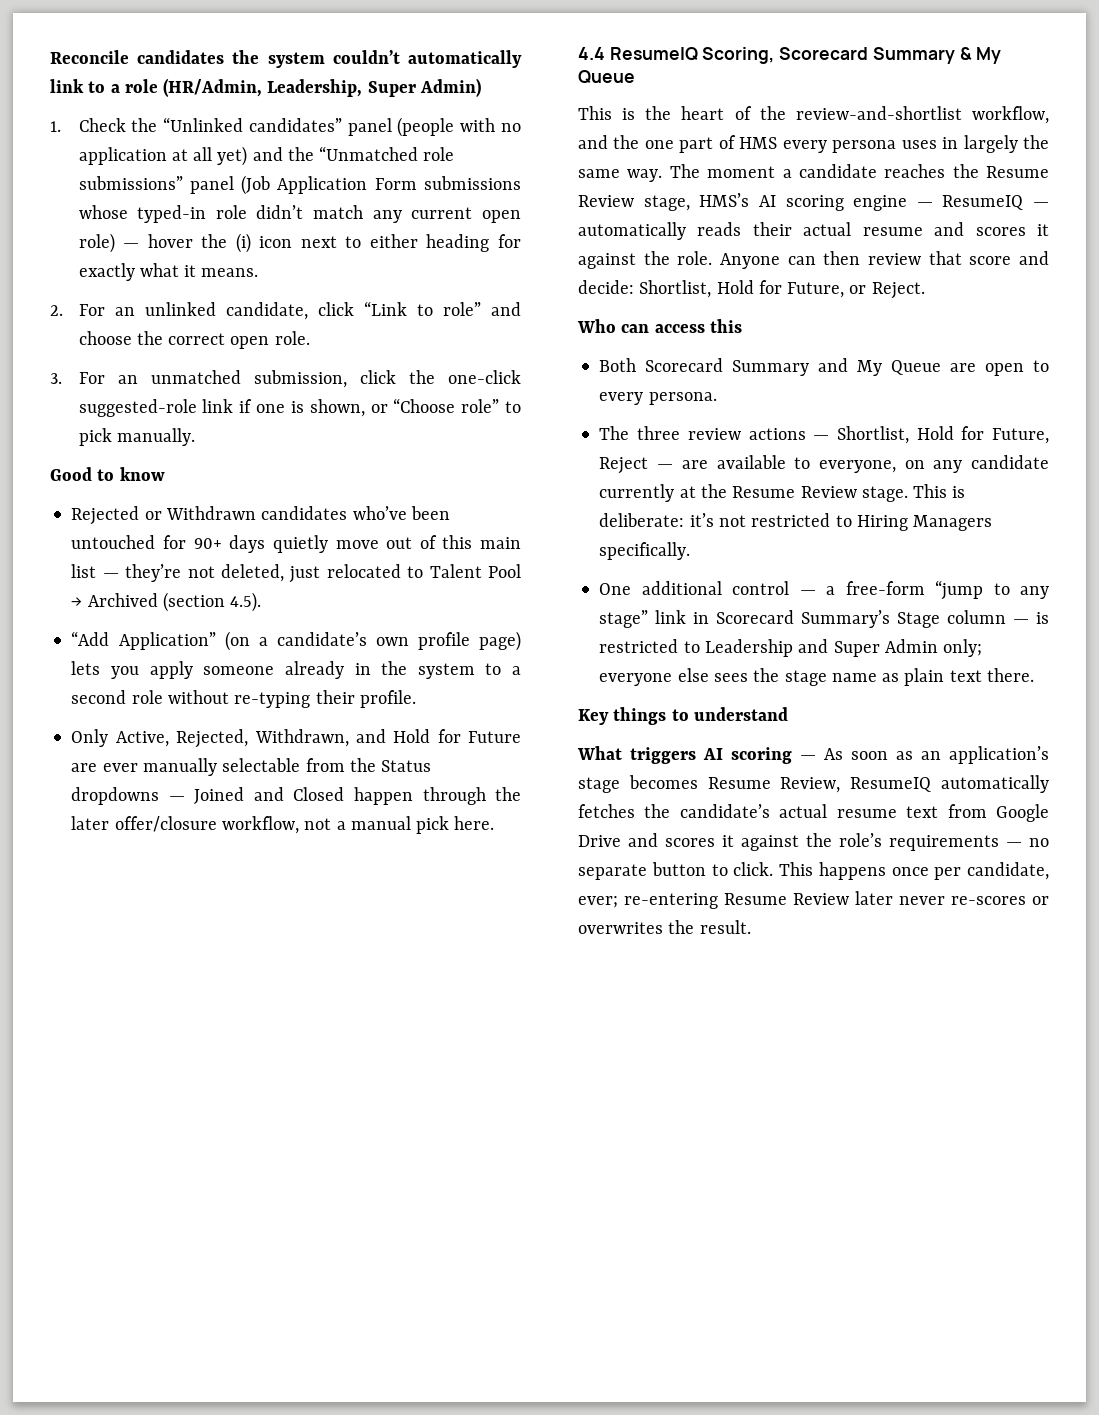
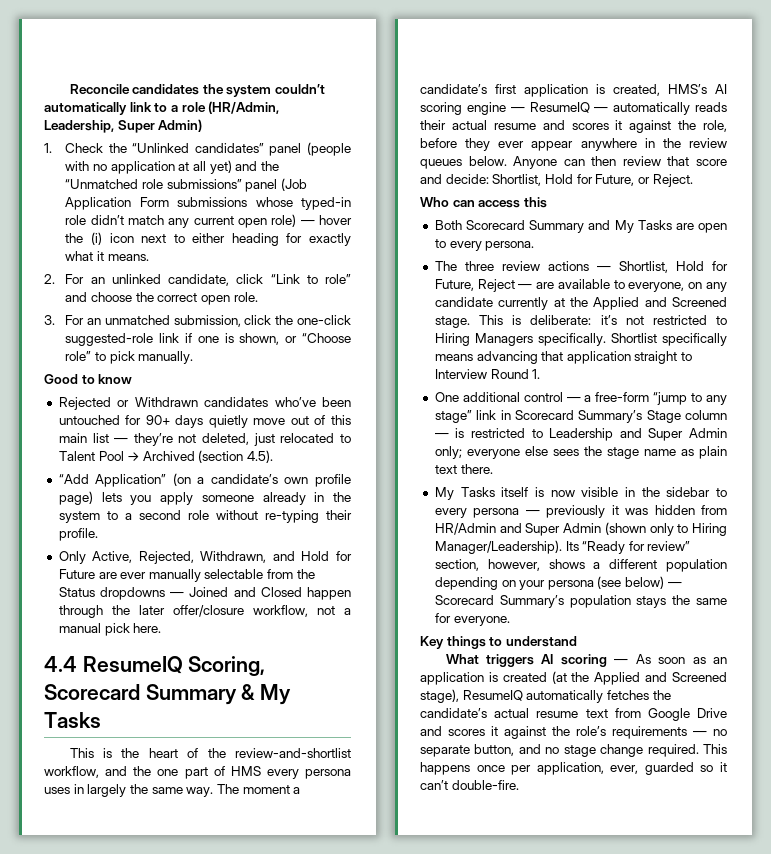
[578,70,635,84] Queue -> [44,712,101,728] Tasks
[798,164,1049,178] [578,195,690,211] candidate reaches the Resume Review stage, -> [420,84,660,97] candidate’s first application is created,
[677,251,713,265] role. -> [703,120,727,132] [420,138,727,151] [420,156,507,169] role, before they ever appear anywhere in the review queues below.
[891,360,942,375] Queue -> [637,220,672,230] Tasks
[732,486,857,498] Resume Review -> [593,297,727,310] Applied and Screened
(691, 551) none -> [610,333,727,346] [434,351,693,364] [434,369,541,379] Shortlist specifically means advancing that application straight to Interview Round 1.
(1034, 675) none -> [434,487,727,500] [434,505,727,518] [434,522,727,536] [434,540,691,554] [434,559,727,572] [434,576,682,590] [434,595,727,608] [434,613,510,626] // My Tasks itself is now visible in the sidebar to every persona — previously it was hidden from HR/Admin and Super Admin (shown only to Hiring Manager/Leadership). Its “Ready for review” section, however, shows a different population depending on your persona (see below) — Scorecard Summary’s population stays the same for everyone.
[949,746,1049,764] [578,775,841,793] application’s stage becomes Resume Review, -> [420,671,727,685] [420,689,459,703] application is created (at the Applied and Screened stage),
[651,862,1049,880] [578,891,1049,909] [578,920,751,934] button to click. This happens once per candidate, ever; re-entering Resume Review later never re-scores or overwrites the result. -> [474,744,727,757] [420,762,727,775] [420,780,519,790] button, and no stage change required. This happens once per application, ever, guarded so it can’t double-fire.

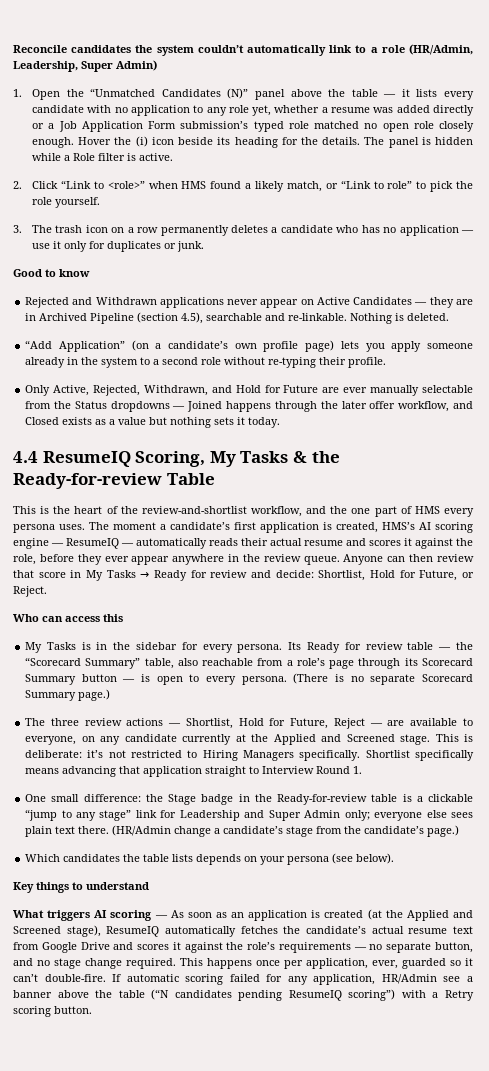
[65,142,351,156] [65,160,279,174] [65,178,307,192] [65,197,351,210] [65,214,352,228] [65,232,351,246] [65,251,149,261] [44,274,351,286] [65,292,258,305] [44,315,351,327] [65,333,352,346] [65,351,194,364] [44,374,133,384] [58,397,351,410] [58,415,351,428] [58,433,351,446] [58,450,274,463] Check the “Unlinked candidates” panel (people with no application at all yet) and the “Unmatched role submissions” panel (Job Application Form submissions whose typed-in role didn’t match any current open role) — hover the (i) icon next to either heading for exactly what it means. // 2. For an unlinked candidate, click “Link to role” and choose the correct open role. // 3. For an unmatched submission, click the one-click suggested-role link if one is shown, or “Choose role” to pick manually. // Good to know // Rejected or Withdrawn candidates who’ve been untouched for 90+ days quietly move out of this main list — they’re not deleted, just relocated to Talent Pool → Archived (section 4.5). -> [32,88,475,100] [32,105,475,116] [32,121,475,132] [32,136,474,148] [32,153,174,161] [13,180,474,192] [32,197,101,208] [13,225,474,236] [32,241,205,252] [13,269,90,277] [25,297,473,308] [25,312,450,324] Open the “Unmatched Candidates (N)” panel above the table — it lists every candidate with no application to any role yet, whether a resume was added directly or a Job Application Form submission’s typed role matched no open role closely enough. Hover the (i) icon beside its heading for the details. The panel is hidden while a Role filter is active. // 2. Click “Link to <role>” when HMS found a likely match, or “Link to role” to pick the role yourself. // 3. The trash icon on a row permanently deletes a candidate who has no application — use it only for duplicates or junk. // Good to know // Rejected and Withdrawn applications never appear on Active Candidates — they are in Archived Pipeline (section 4.5), searchable and re-linkable. Nothing is deleted.
[233,587,351,600] [58,605,351,618] [58,623,162,636] and Closed happen through the later offer/closure workflow, not a manual pick here. -> [226,401,473,412] [25,417,281,428] happens through the later offer workflow, and Closed exists as a value but nothing sets it today.
[44,684,292,705] [44,712,101,728] Scorecard Summary & My Tasks -> [209,451,340,467] [13,473,215,489] My Tasks & the Ready-for-review Table
[44,784,214,797] uses in largely the same way. -> [59,524,85,530] uses.
[420,156,507,169] queues below. -> [303,556,340,565] queue.
(727, 162) none -> [70,570,248,581] in My Tasks → Ready for review
[434,220,727,233] [434,239,535,251] Both Scorecard Summary and My Tasks are open to every persona. -> [25,642,474,653] [25,657,473,669] [25,673,473,685] [25,689,111,701] My Tasks is in the sidebar for every persona. Its Ready for review table — the “Scorecard Summary” table, also reachable from a role’s page through its Scorecard Summary button — is open to every persona. (There is no separate Scorecard Summary page.)
[462,392,650,402] additional control — a free-form -> [51,794,474,805] small difference: the Stage badge in the Ready-for-review table is a clickable
[500,410,727,423] [434,428,543,438] in Scorecard Summary’s Stage column — is restricted to -> [160,810,177,818] for
[583,446,694,459] the stage name as -> (473, 815) none
[434,487,727,500] [434,505,727,518] [434,522,727,536] [434,540,691,554] [434,559,727,572] [434,576,682,590] [434,595,727,608] [434,613,510,626] // My Tasks itself is now visible in the sidebar to every persona — previously it was hidden from HR/Admin and Super Admin (shown only to Hiring Manager/Leadership). Its “Ready for review” section, however, shows a different population depending on your persona (see below) — Scorecard Summary’s population stays the same for everyone. -> [112,825,460,837] [25,853,395,865] (HR/Admin change a candidate’s stage from the candidate’s page.) // Which candidates the table lists depends on your persona (see below).
(519, 785) none -> [112,974,474,985] [13,989,475,1001] [13,1006,92,1017] If automatic scoring failed for any application, HR/Admin see a banner above the table (“N candidates pending ResumeIQ scoring”) with a Retry scoring button.

